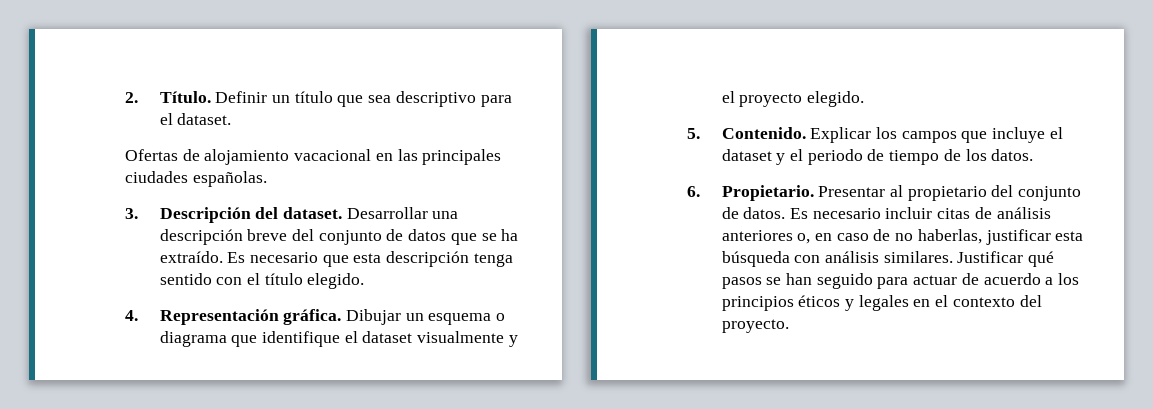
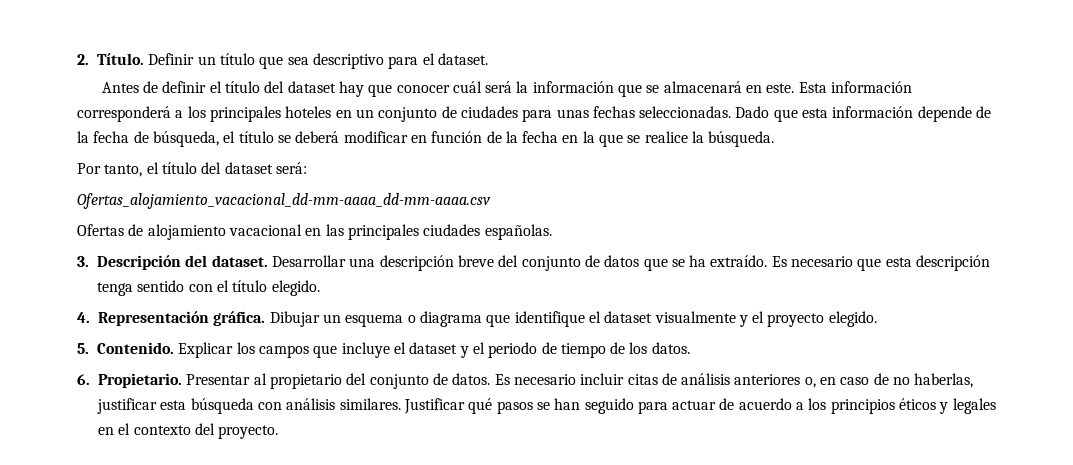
(232, 119) none -> [101,81,913,97] [77,106,992,122] [77,131,775,147] [77,162,307,177] [77,193,490,209] // Antes de definir el título del dataset hay que conocer cuál será la información que se almacenará en este. Esta información corresponderá a los principales hoteles en un conjunto de ciudades para unas fechas seleccionadas. Dado que esta información depende de la fecha de búsqueda, el título se deberá modificar en función de la fecha en la que se realice la búsqueda. // Por tanto, el título del dataset será: // Ofertas_alojamiento_vacacional_dd-mm-aaaa_dd-mm-aaaa.csv

